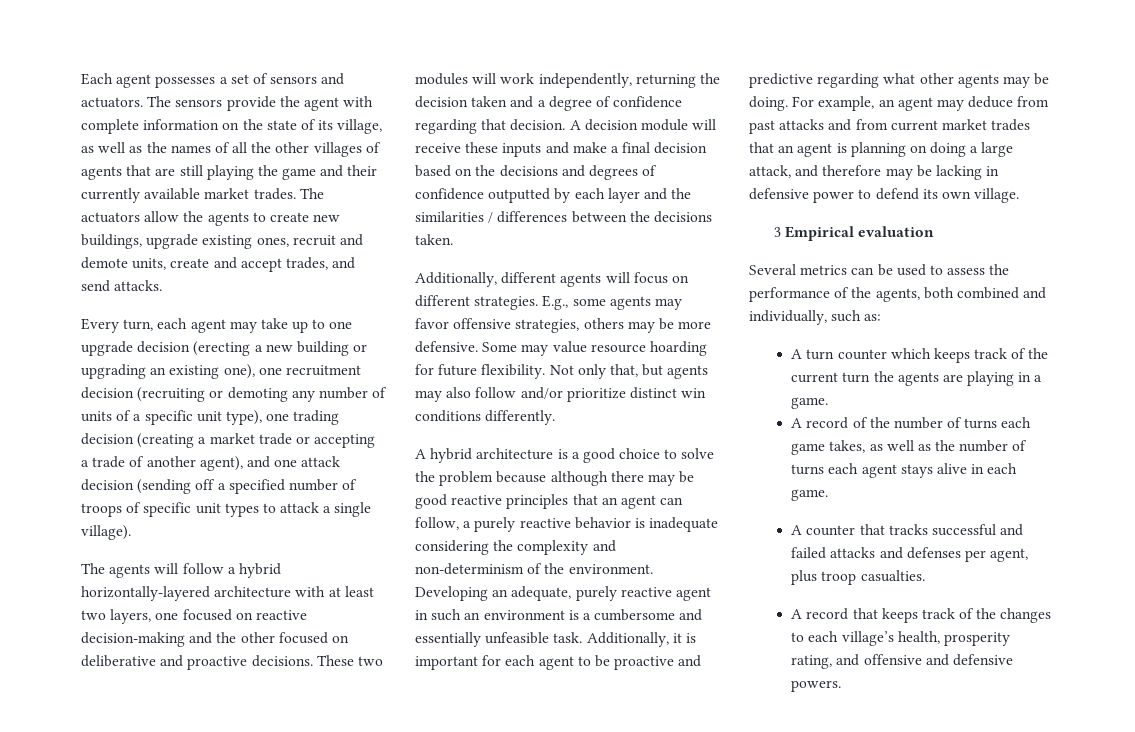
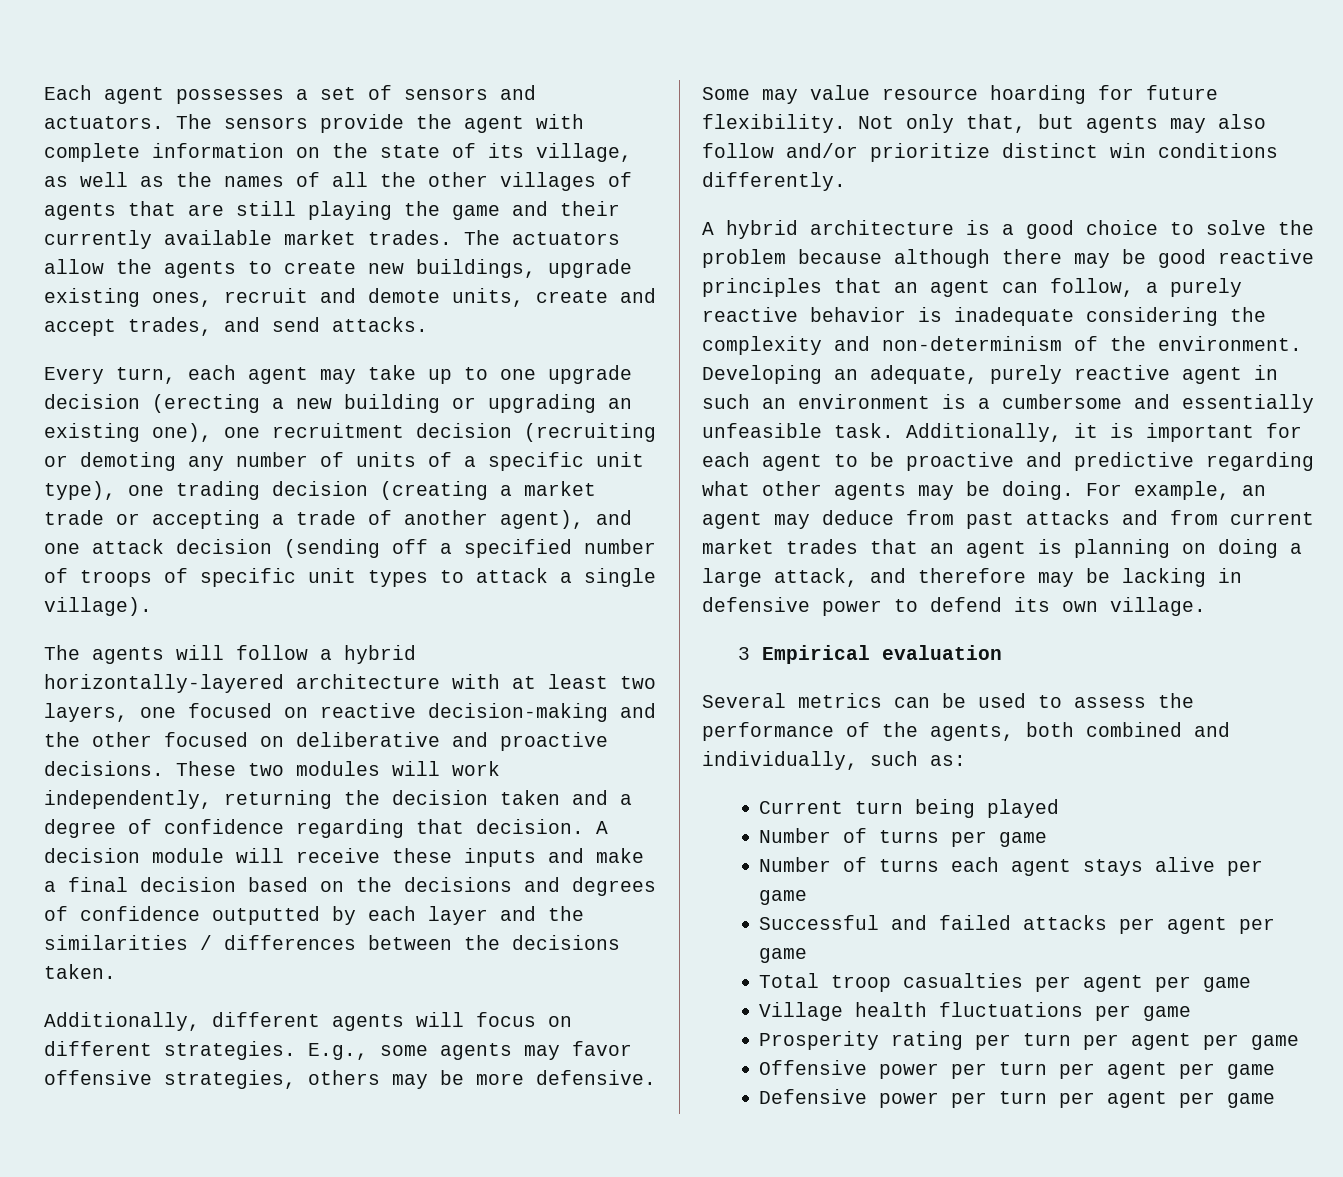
[791,348,1049,363] [791,371,1043,386] [791,397,829,409] [791,417,1032,429] [791,440,1009,455] A turn counter which keeps track of the current turn the agents are playing in a game. // A record of the number of turns each game takes, as well as the number -> [759,799,1060,818] [759,828,1048,847] [759,857,832,872] Current turn being played // Number of turns per game // Number
[971,463,1018,474] [791,489,829,501] [791,524,1024,536] [791,547,1029,562] [791,570,925,585] [791,608,1052,623] [791,631,1010,646] [791,654,1013,669] [791,680,842,692] in each game. // A counter that tracks successful and failed attacks and defenses per agent, plus troop casualties. // A record that keeps track of the changes to each village’s health, prosperity rating, and offensive and defensive powers. -> [1227,860,1264,876] [759,890,808,905] [759,915,1276,934] [759,948,808,963] [759,973,1252,992] [759,1002,1192,1021] [759,1031,1300,1050] [759,1060,1276,1079] [759,1089,1276,1108] per game // Successful and failed attacks per agent per game // Total troop casualties per agent per game // Village health fluctuations per game // Prosperity rating per turn per agent per game // Offensive power per turn per agent per game // Defensive power per turn per agent per game

